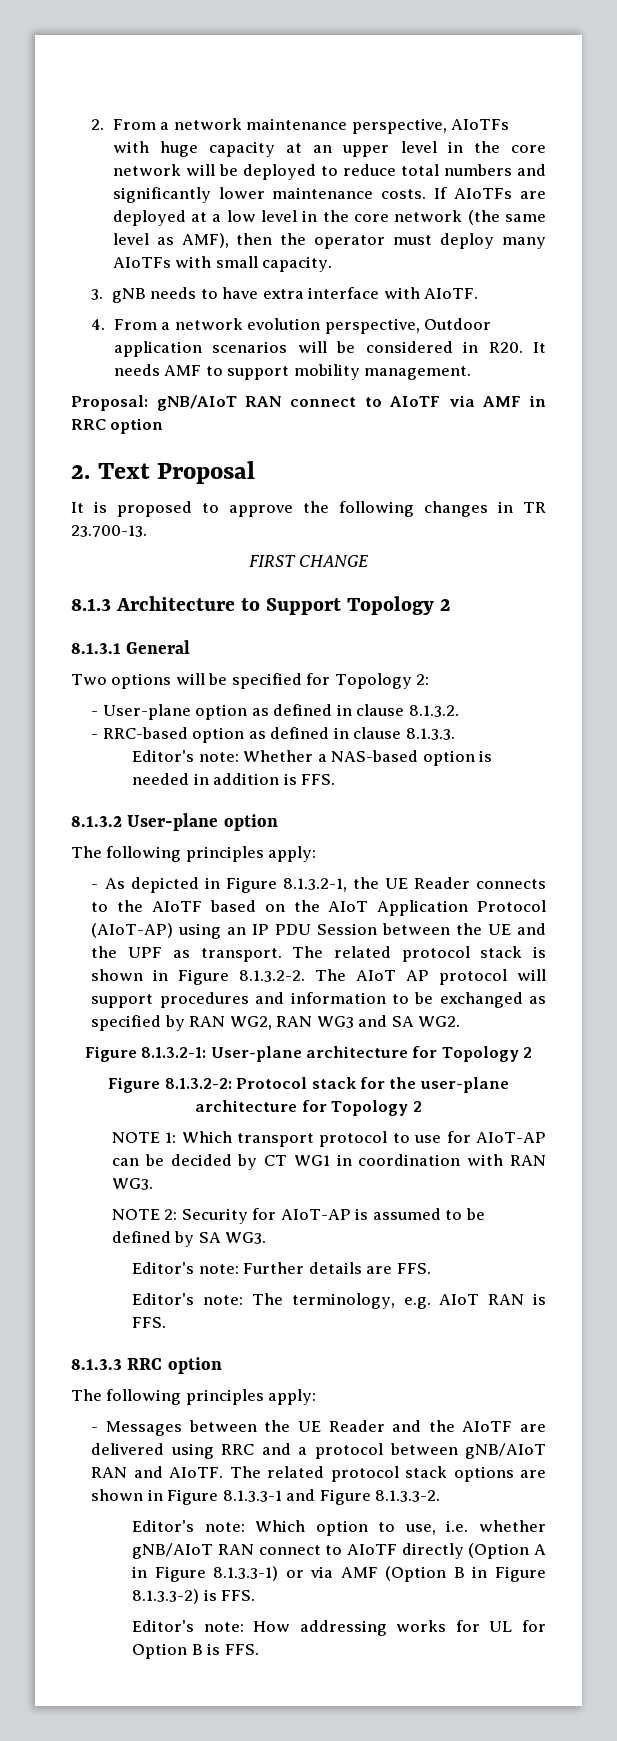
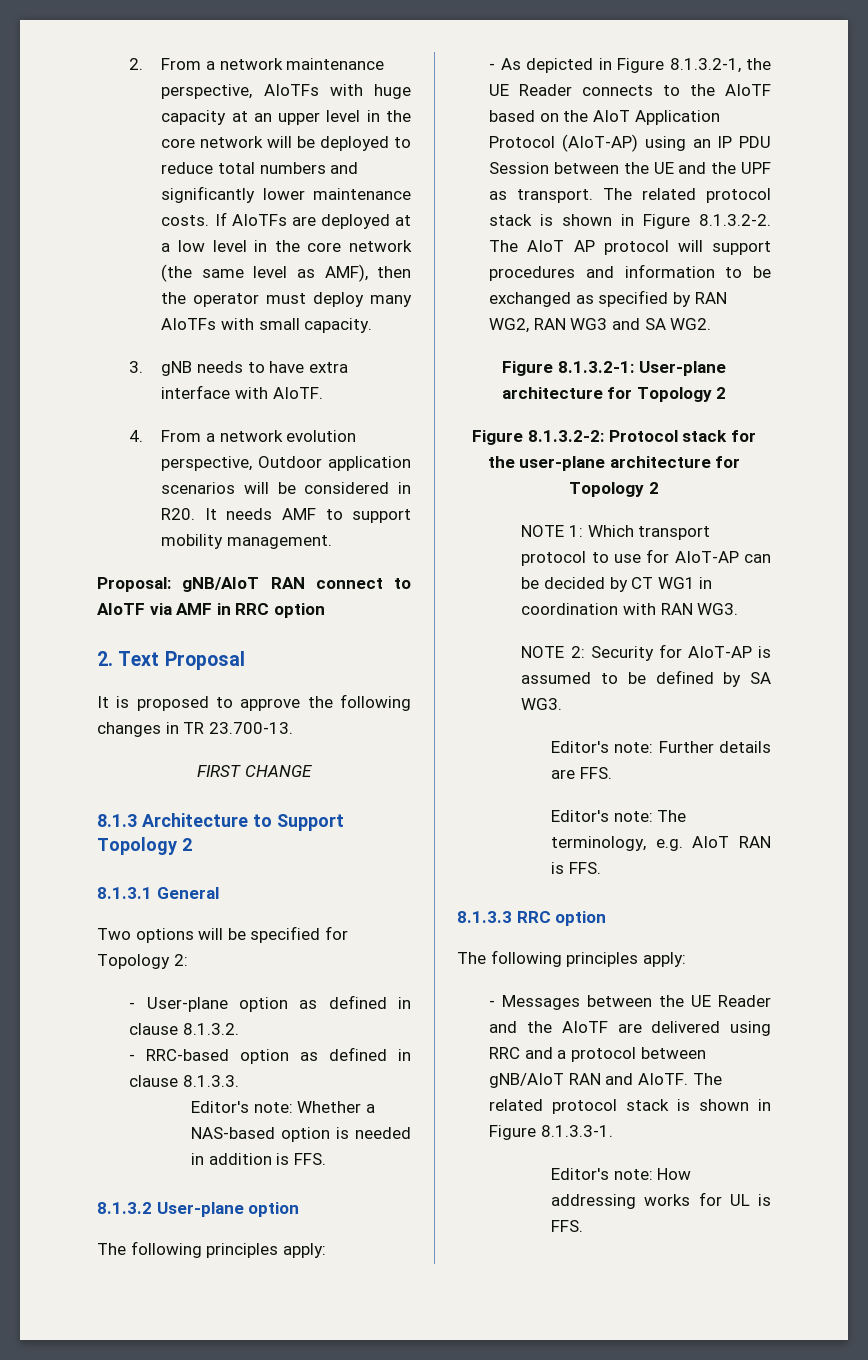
[453,1466,546,1482] [91,1489,441,1505] [132,1520,546,1536] [132,1543,546,1559] [132,1566,547,1582] [132,1589,256,1604] options are shown in Figure 8.1.3.3-1 and Figure 8.1.3.3-2. // Editor's note: Which option to use, i.e. whether gNB/AIoT RAN connect to AIoTF directly (Option A in Figure 8.1.3.3-1) or via AMF (Option B in Figure 8.1.3.3-2) is FFS. -> [677,1099,771,1111] [489,1125,613,1140] is shown in Figure 8.1.3.3-1.
[521,1620,546,1632] [132,1643,203,1659] for Option B -> (750, 1200) none

